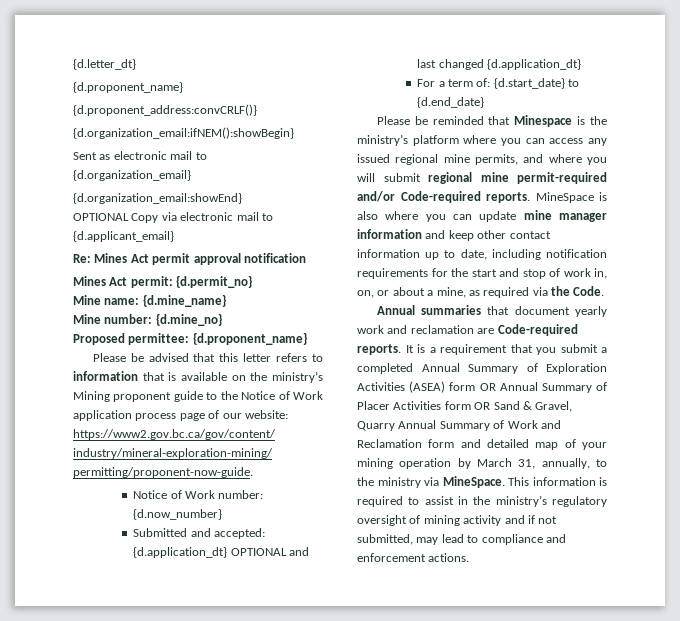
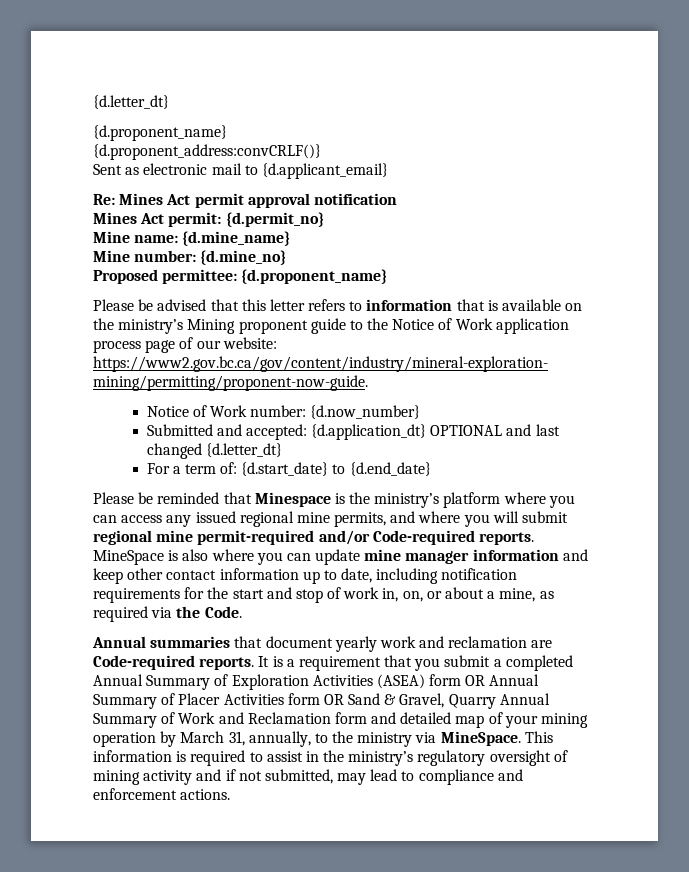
[73,127,294,139] // {d.organization_email:ifNEM():showBegin} -> (321, 152) none
[73,170,191,181] [73,193,242,204] [73,212,273,223] {d.organization_email} // {d.organization_email:showEnd} // OPTIONAL Copy via electronic mail to -> (258, 170) none
[487,59,582,70] {d.application_dt} -> [205,443,282,457] {d.letter_dt}

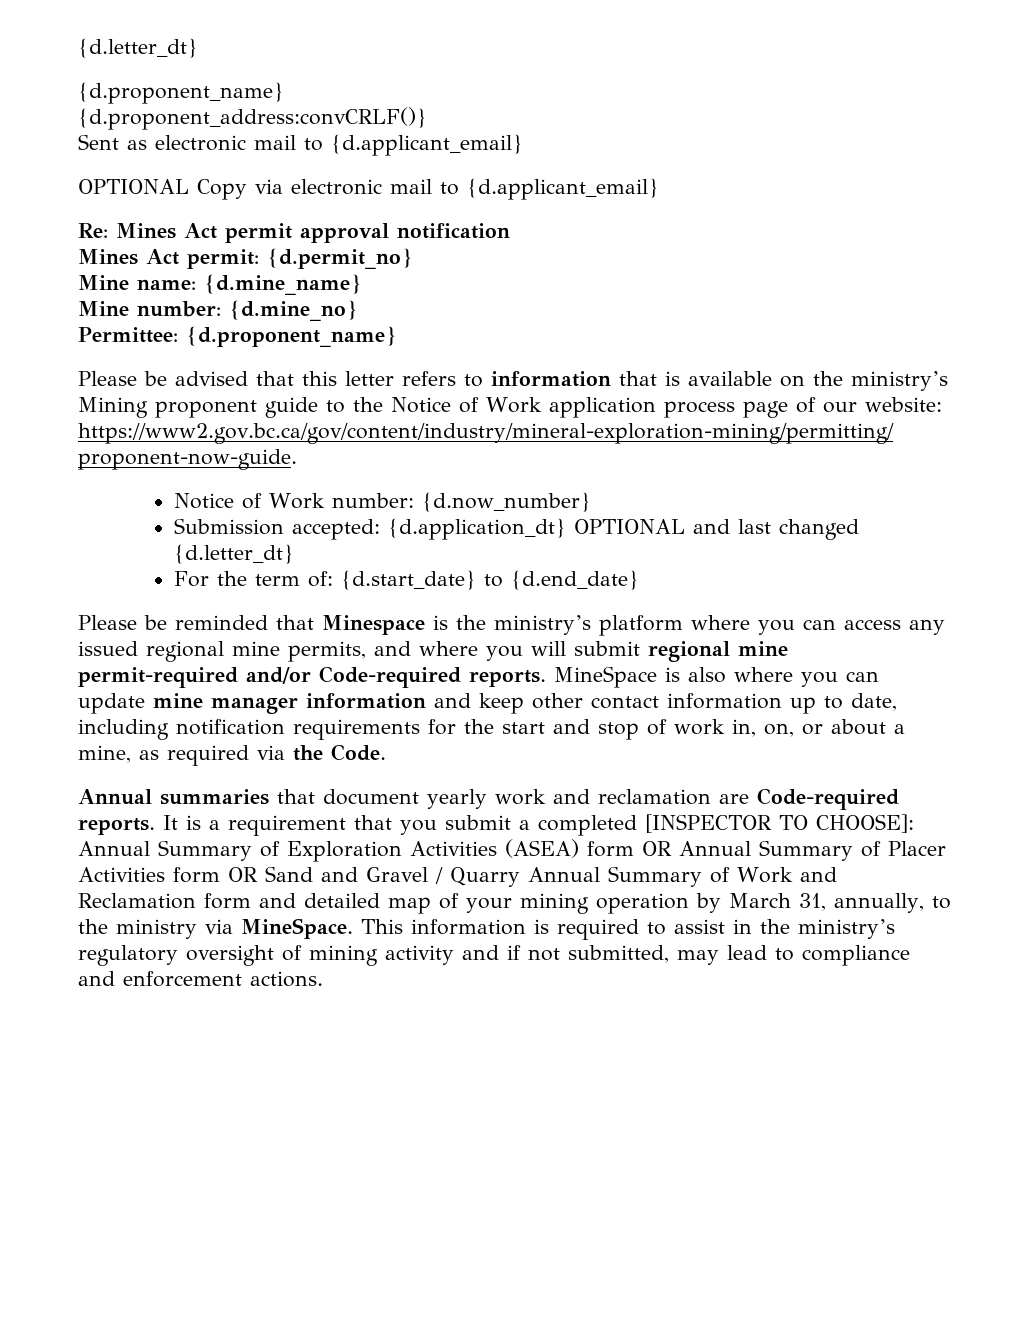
(388, 171) none -> [78,178,659,200] // OPTIONAL Copy via electronic mail to {d.applicant_email}
[93,269,238,284] Proposed permittee: -> [78,327,178,343] Permittee:
[146,424,242,436] Submitted and -> [174,518,285,535] Submission
[172,466,181,474] a -> [217,571,248,586] the
(573, 663) none -> [645,814,914,833] [INSPECTOR TO CHOOSE]:
[384,693,445,708] & Gravel, -> [321,867,443,884] and Gravel /

